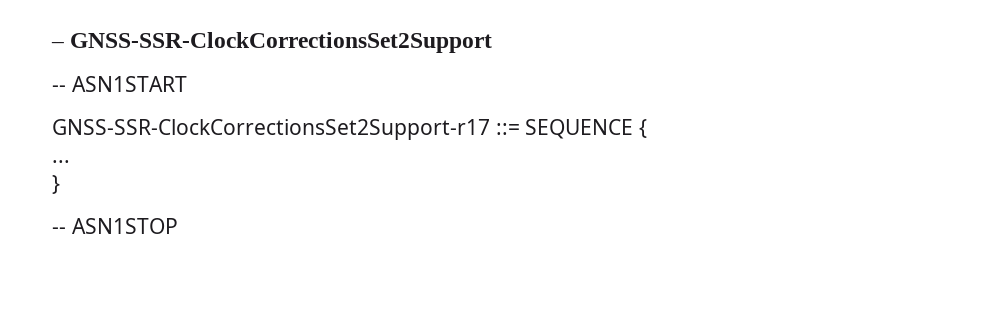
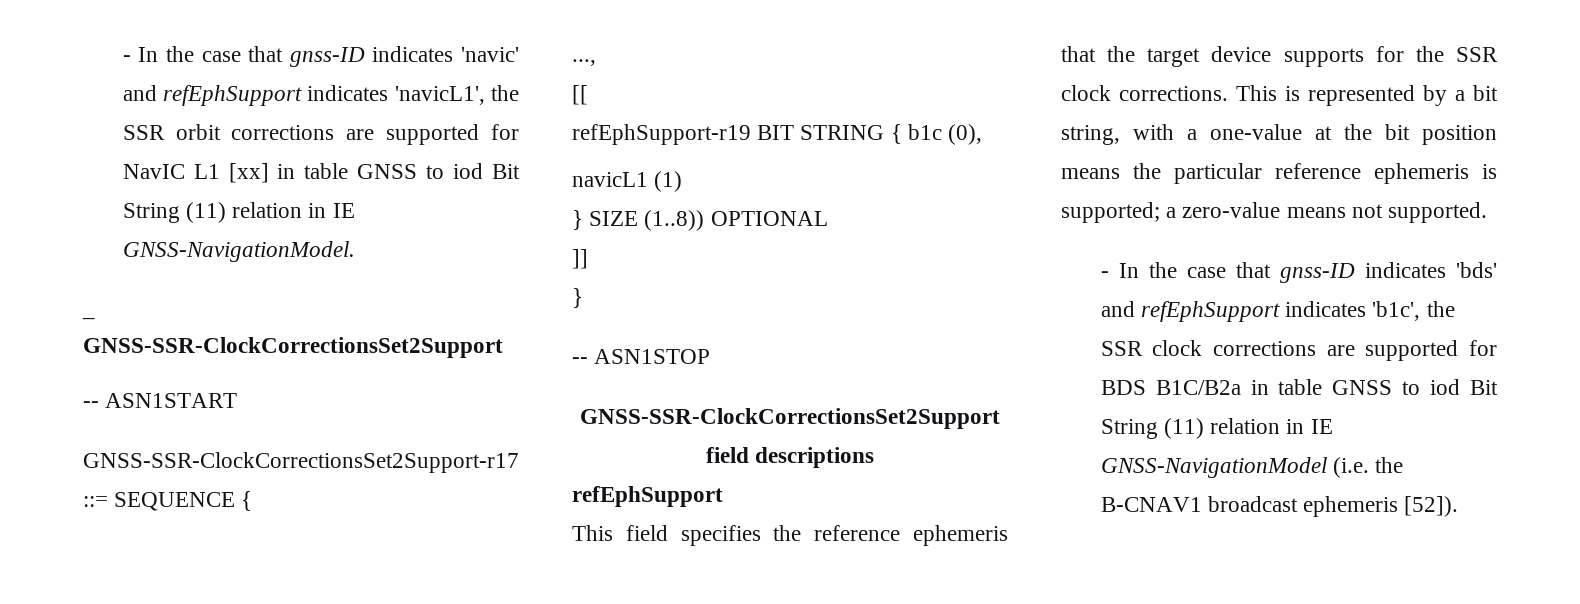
[51,42,64,48] – -> [122,46,519,67] [122,85,519,106] [122,124,519,145] [122,163,520,183] [122,202,355,223] [122,241,355,262] [82,318,95,324] - In the case that gnss-ID indicates 'navic' and refEphSupport indicates 'navicL1', the SSR orbit corrections are supported for NavIC L1 [xx] in table GNSS to iod Bit String (11) relation in IE GNSS-NavigationModel. // –
[52,160,70,163] [52,175,60,194] [52,218,178,234] ... // } // -- ASN1STOP -> [572,59,596,66] [572,85,588,105] [572,124,983,145] [572,171,683,192] [572,210,828,231] [572,249,588,269] [572,288,583,308] [572,349,711,364] [580,408,1000,429] [705,447,875,468] [572,486,723,507] [572,525,1008,546] [1061,46,1498,67] [1061,85,1498,106] [1061,124,1497,145] [1061,163,1497,184] [1061,202,1488,223] [1100,262,1497,283] [1100,301,1455,322] [1100,340,1497,361] [1100,379,1498,395] [1100,418,1333,439] [1100,457,1404,478] [1100,496,1459,517] ..., // [[ // refEphSupport-r19 BIT STRING { b1c (0), // navicL1 (1) // } SIZE (1..8)) OPTIONAL // ]] // } // -- ASN1STOP // GNSS-SSR-ClockCorrectionsSet2Support field descriptions // refEphSupport // This field specifies the reference ephemeris that the target device supports for the SSR clock corrections. This is represented by a bit string, with a one-value at the bit position means the particular reference ephemeris is supported; a zero-value means not supported. // - In the case that gnss-ID indicates 'bds' and refEphSupport indicates 'b1c', the SSR clock corrections are supported for BDS B1C/B2a in table GNSS to iod Bit String (11) relation in IE GNSS-NavigationModel (i.e. the B-CNAV1 broadcast ephemeris [52]).

